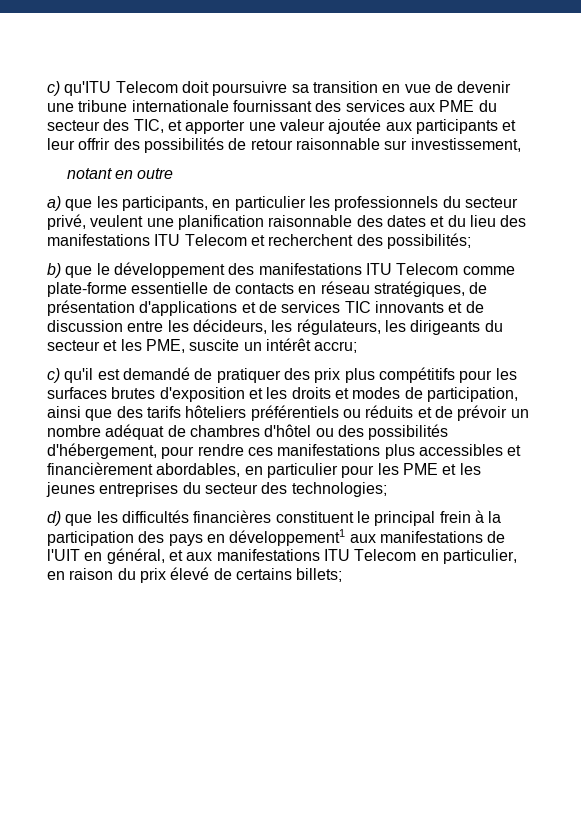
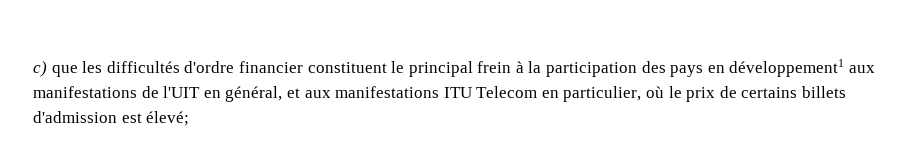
[47,81,512,96] [47,100,497,112] [47,118,517,134] [47,137,521,153] [66,168,174,179] [47,196,518,211] [47,214,527,230] [47,233,471,249] [47,262,515,278] [47,281,488,297] [47,300,484,316] [47,319,503,335] [47,338,358,353] [47,367,517,383] [47,387,518,402] [47,405,529,421] [47,424,449,440] [47,443,522,459] [47,462,481,478] [46,482,387,497] [47,511,61,526] c) qu'ITU Telecom doit poursuivre sa transition en vue de devenir une tribune internationale fournissant des services aux PME du secteur des TIC, et apporter une valeur ajoutée aux participants et leur offrir des possibilités de retour raisonnable sur investissement, // notant en outre // a) que les participants, en particulier les professionnels du secteur privé, veulent une planification raisonnable des dates et du lieu des manifestations ITU Telecom et recherchent des possibilités; // b) que le développement des manifestations ITU Telecom comme plate-forme essentielle de contacts en réseau stratégiques, de présentation d'applications et de services TIC innovants et de discussion entre les décideurs, les régulateurs, les dirigeants du secteur et les PME, suscite un intérêt accru; // c) qu'il est demandé de pratiquer des prix plus compétitifs pour les surfaces brutes d'exposition et les droits et modes de participation, ainsi que des tarifs hôteliers préférentiels ou réduits et de prévoir un nombre adéquat de chambres d'hôtel ou des possibilités d'hébergement, pour rendre ces manifestations plus accessibles et financièrement abordables, en particulier pour les PME et les jeunes entreprises du secteur des technologies; // d) -> [33,61,47,77] c)
[193,510,272,523] financières -> [184,61,303,73] d'ordre financier
[47,567,343,583] en raison du prix élevé de certains billets; -> [646,86,847,102] [33,111,190,126] où le prix de certains billets d'admission est élevé;

